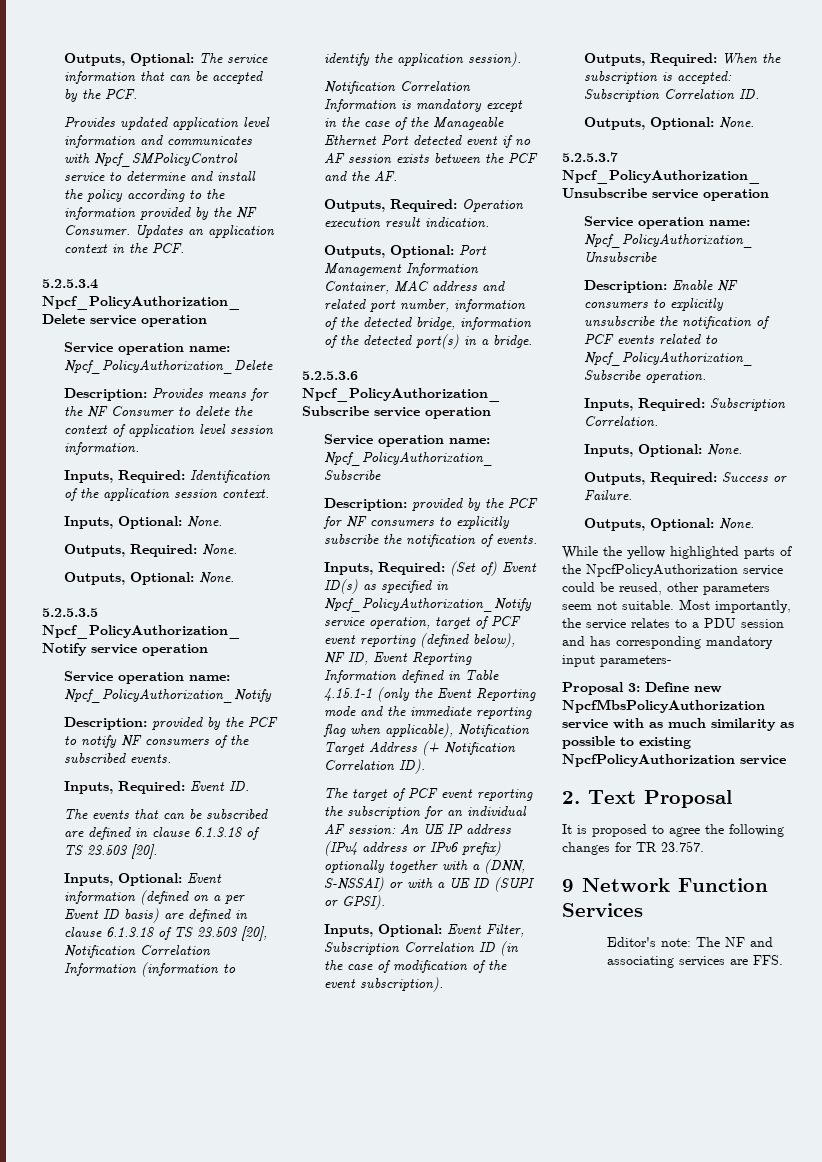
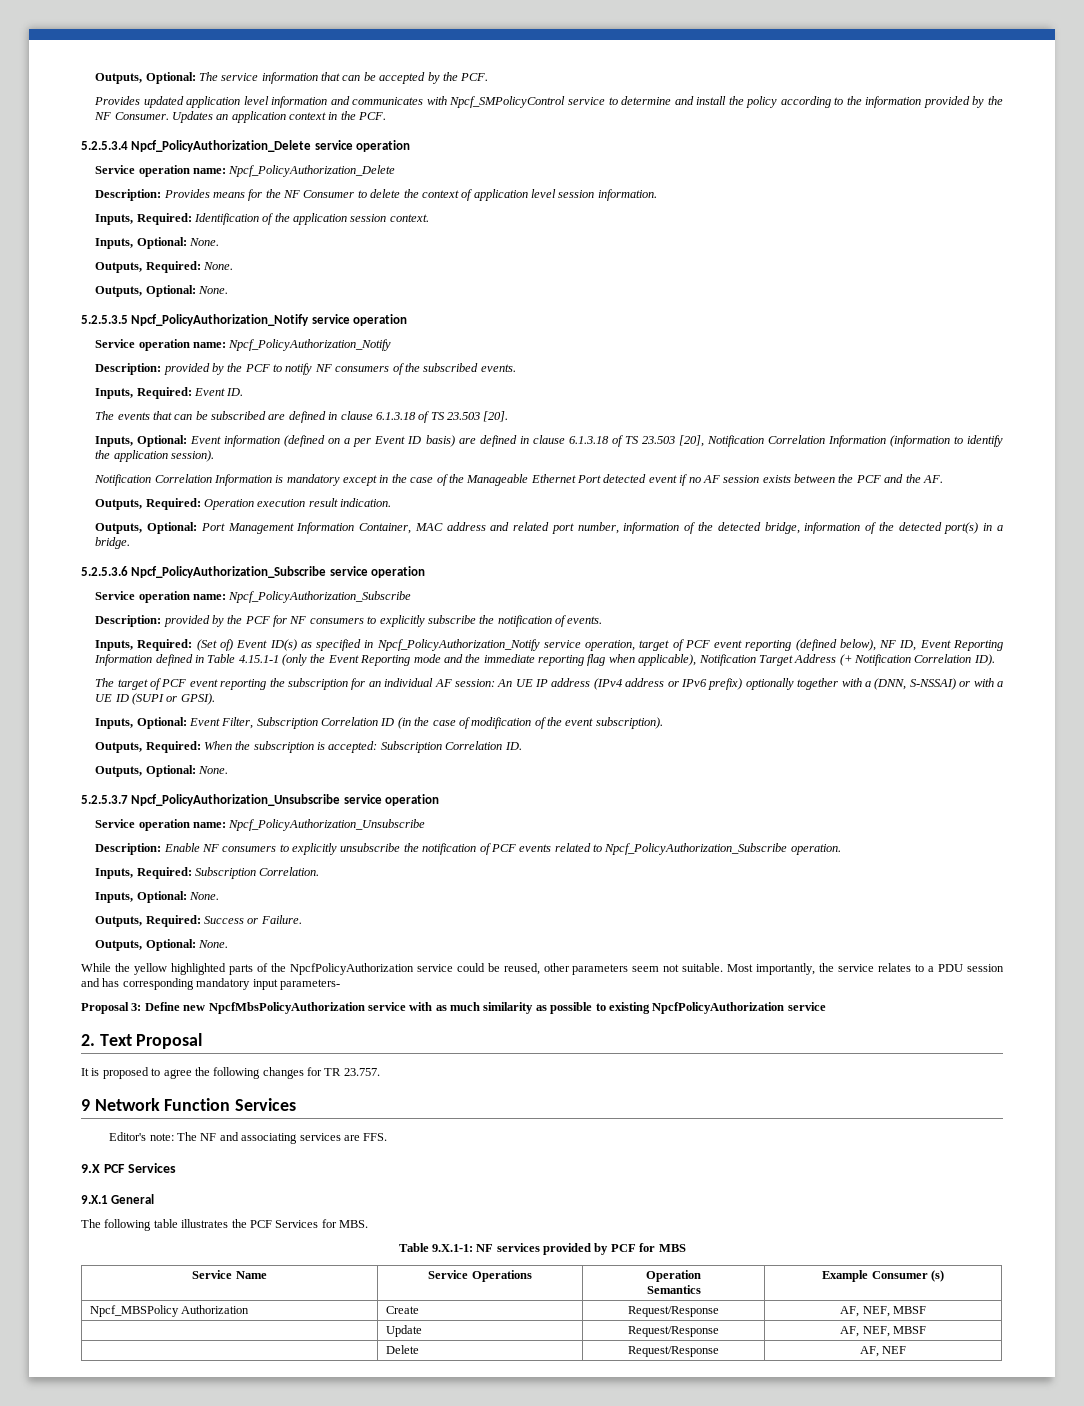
(783, 960) none -> [81,1163,176,1173] [81,1194,155,1204] [81,1219,368,1231] [398,1243,686,1255] [192,1270,267,1279] [428,1270,532,1282] [646,1270,701,1282] [646,1285,701,1294] [822,1270,944,1282] [89,1305,250,1317] [385,1306,419,1314] [628,1306,719,1317] [840,1306,926,1317] [385,1325,422,1337] [628,1326,719,1337] [840,1326,926,1337] [385,1345,419,1354] [628,1346,719,1357] [859,1346,907,1357] // 9.X PCF Services // 9.X.1 General // The following table illustrates the PCF Services for MBS. // Table 9.X.1-1: NF services provided by PCF for MBS // Service Name | Service Operations | Operation // Semantics | Example Consumer (s) // Npcf_MBSPolicy Authorization | Create | Request/Response | AF, NEF, MBSF // | Update | Request/Response | AF, NEF, MBSF // | Delete | Request/Response | AF, NEF

